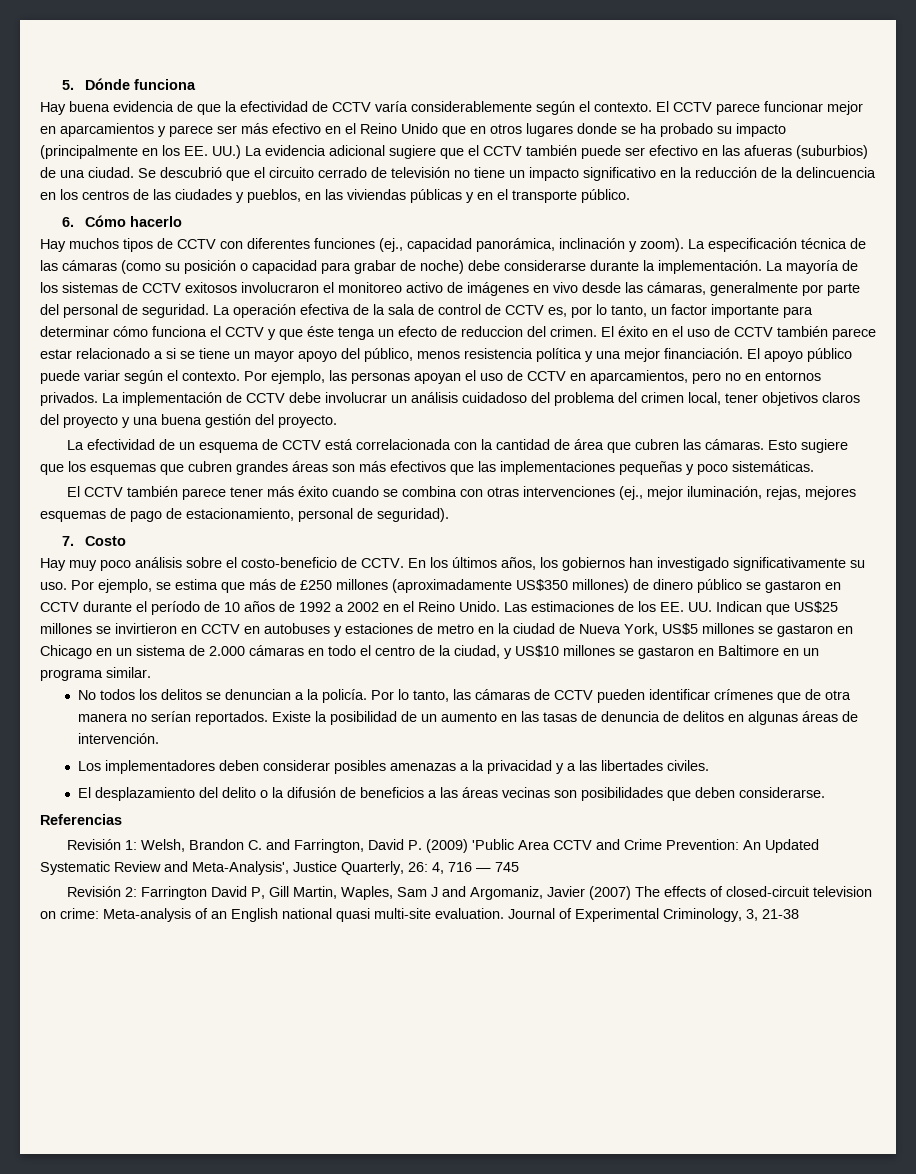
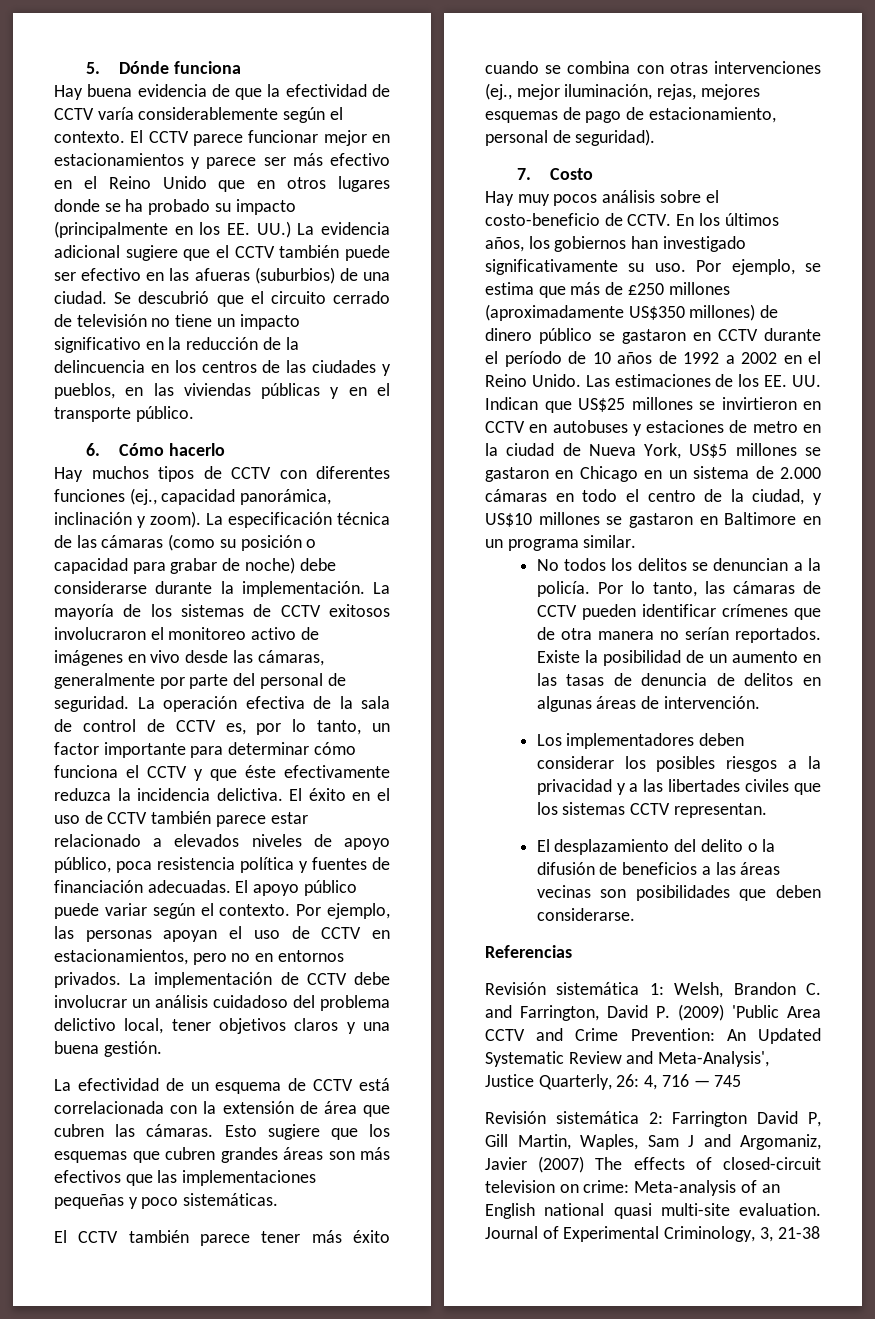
[60,123,154,137] aparcamientos -> [54,153,184,166] estacionamientos
[338,326,597,340] tenga un efecto de reduccion del crimen. -> [284,765,390,778] [54,788,283,801] efectivamente reduzca la incidencia delictiva.
[166,348,743,362] si se tiene un mayor apoyo del público, menos resistencia política y una mejor financiación. -> [174,834,390,850] [54,857,390,873] [54,880,231,893] elevados niveles de apoyo público, poca resistencia política y fuentes de financiación adecuadas.
[590,370,688,384] aparcamientos, -> [54,949,188,965] estacionamientos,
[618,392,684,403] del crimen -> [54,1018,116,1031] delictivo
[40,414,118,428] del proyecto -> (339, 1024) none
[205,414,337,428] gestión del proyecto. -> [103,1041,162,1057] gestión.
[496,439,551,450] cantidad -> [222,1101,294,1114] extensión
[100,560,131,571] poco -> [553,194,598,206] pocos
[334,760,457,774] posibles amenazas -> [624,756,778,772] los posibles riesgos
[667,760,710,771] civiles. -> [745,779,821,795] [536,802,767,818] civiles que los sistemas CCTV representan.
(122, 844) none -> [556,982,640,995] sistemática
(122, 891) none -> [555,1111,639,1124] sistemática

